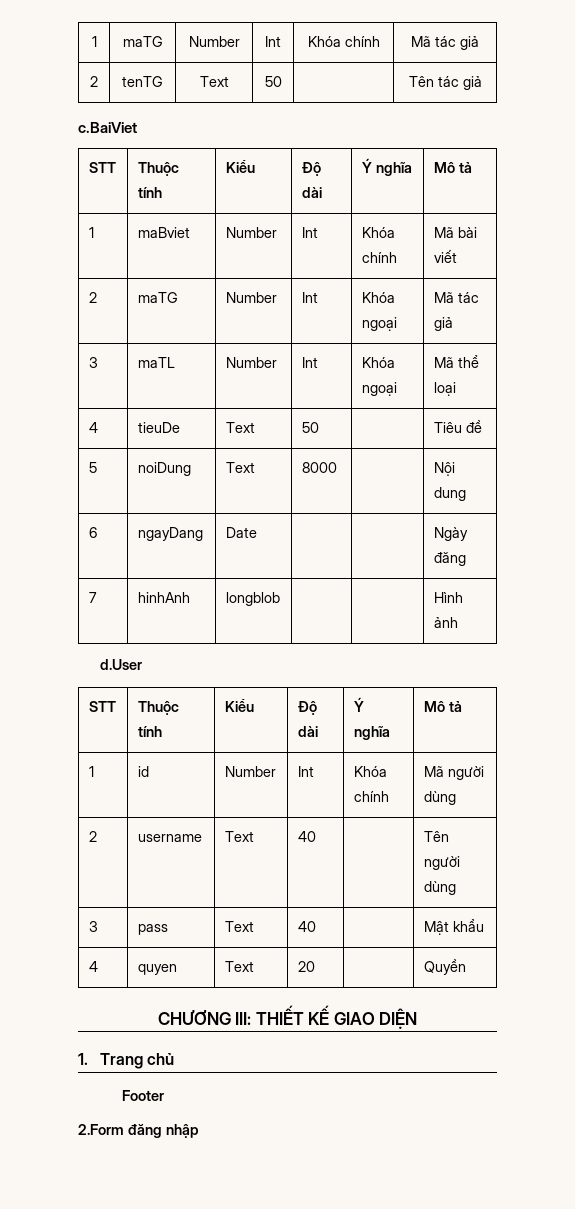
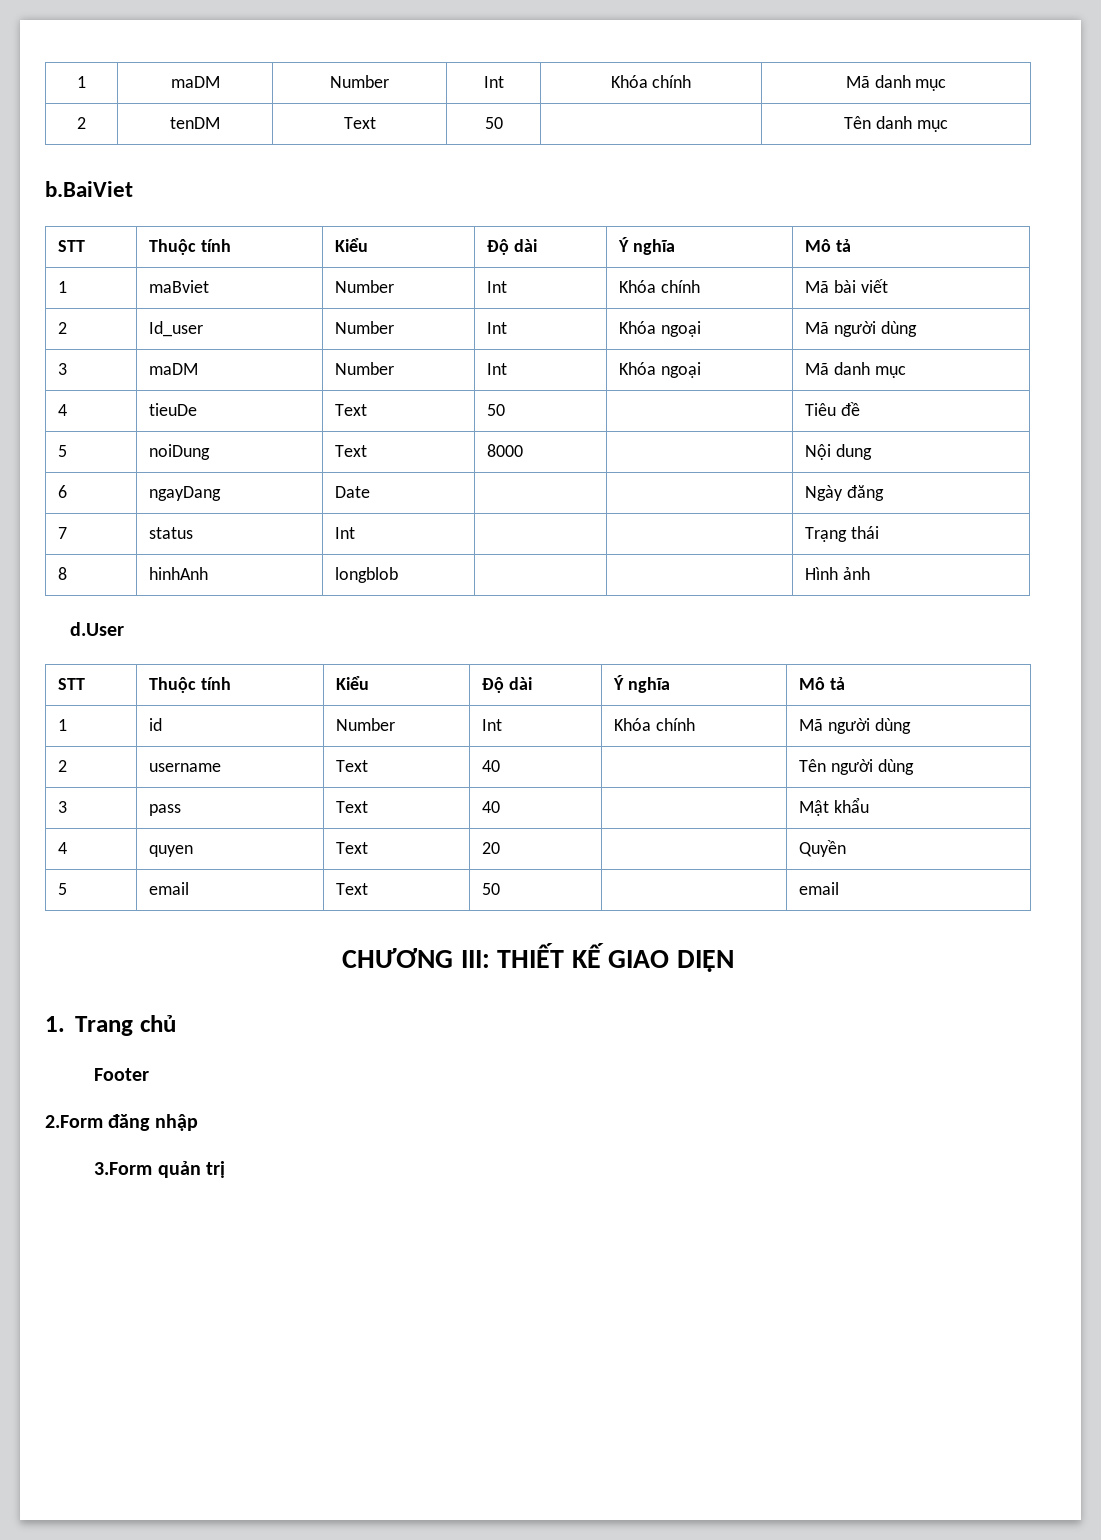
[91,36,97,47] [122,36,163,47] [188,36,240,47] [265,36,281,47] [307,36,380,47] [411,36,479,50] [90,76,98,87] [122,76,163,87] 1 | maTG | Number | Int | Khóa chính | Mã tác giả // 2 | tenTG -> [77,76,86,88] [170,76,220,88] [330,75,389,88] [483,76,504,88] [610,75,692,88] [845,75,947,91] [77,117,86,129] [170,117,220,129] 1 | maDM | Number | Int | Khóa chính | Mã danh mục // 2 | tenDM
[437,76,482,90] [78,122,137,133] tác giả // c.BaiViet -> [876,116,948,132] [45,181,133,197] danh mục // b.BaiViet
[137,292,178,303] [225,292,277,303] [301,292,318,303] [361,292,395,303] [361,317,397,331] [433,292,479,303] [433,317,453,331] [88,357,98,368] [137,357,175,368] [225,357,277,368] [301,357,318,368] [361,357,395,368] [361,382,397,396] [433,355,479,368] [433,382,456,396] maTG | Number | Int | Khóa ngoại | Mã tác giả // 3 | maTL | Number | Int | Khóa ngoại | Mã thể loại -> [149,321,204,337] [335,321,395,334] [487,322,508,334] [619,321,701,337] [805,321,917,337] [58,363,68,375] [149,363,199,375] [335,362,395,375] [487,363,508,375] [619,362,701,378] [805,362,906,378] Id_user | Number | Int | Khóa ngoại | Mã người dùng // 3 | maDM | Number | Int | Khóa ngoại | Mã danh mục
(97, 597) none -> [149,527,194,539] [335,527,356,539] [805,526,879,542] [58,567,68,580] | status | Int | | | Trạng thái // 8
(466, 966) none -> [58,883,68,895] [149,882,190,895] [336,883,369,895] [482,883,501,895] [799,882,840,895] // 5 | email | Text | 50 | | email
(199, 1131) none -> [94,1161,226,1178] // 3.Form quản trị

